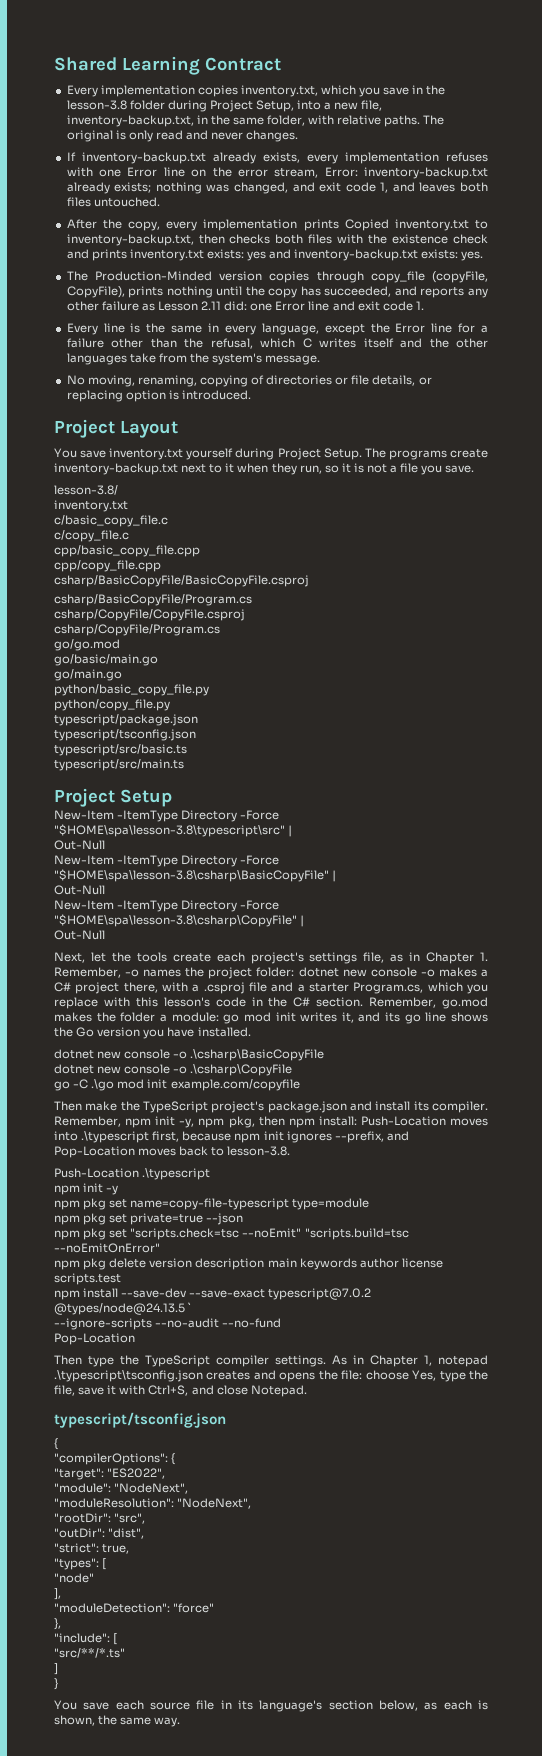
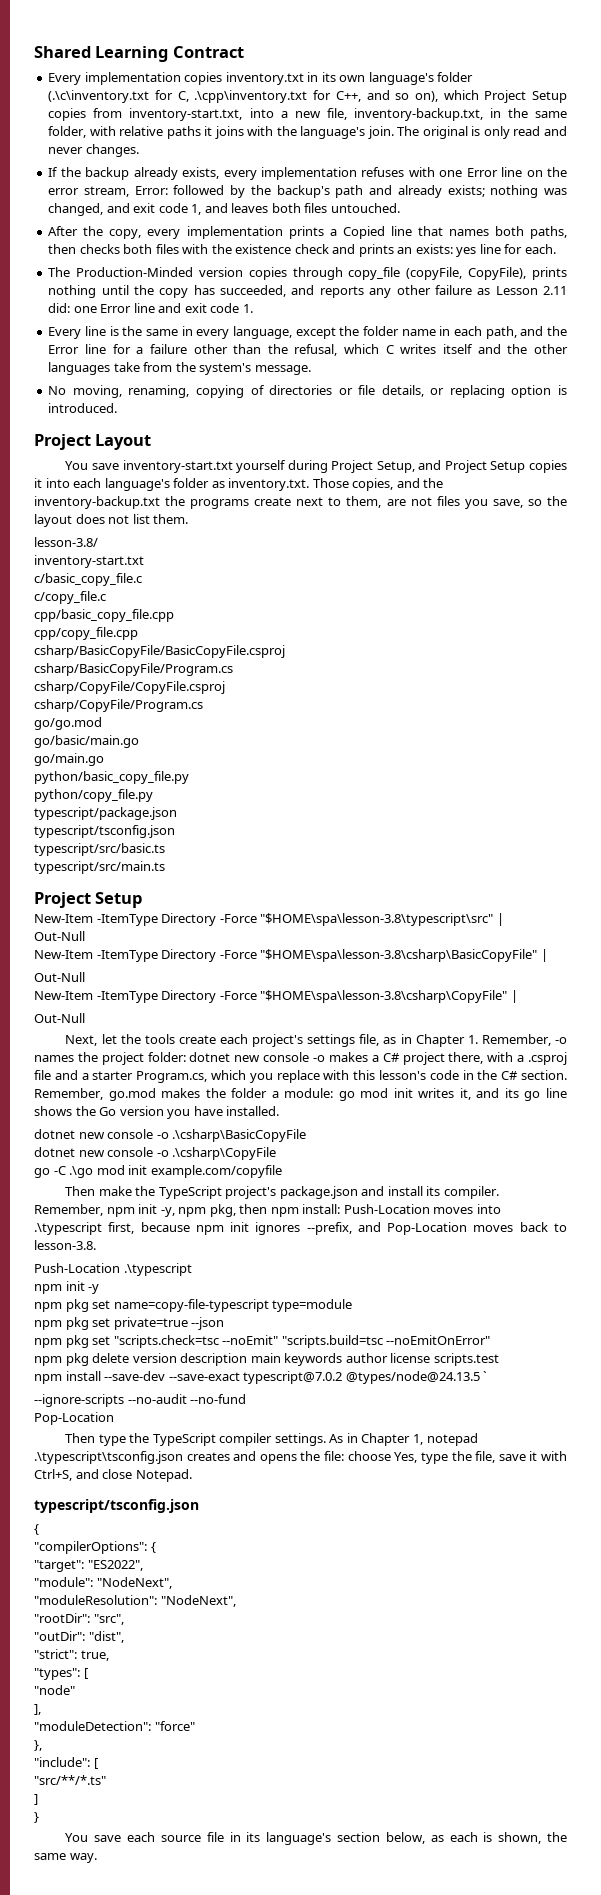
[240,85,446,97] [66,100,295,112] inventory.txt, which you save in the lesson-3.8 folder during Project Setup, -> [225,72,474,85] [48,90,567,103] [48,108,243,121] inventory.txt in its own language's folder (.\c\inventory.txt for C, .\cpp\inventory.txt for C++, and so on), which Project Setup copies from inventory-start.txt,
[384,115,421,127] paths. -> [166,126,394,139] paths it joins with the language's join.
[81,152,206,164] inventory-backup.txt -> [60,167,130,180] the backup
[363,167,488,179] inventory-backup.txt -> [173,185,393,198] followed by the backup's path and
[344,219,488,231] [66,234,194,246] Copied inventory.txt to inventory-backup.txt, -> [329,226,567,239] a Copied line that names both paths,
[129,249,204,261] inventory.txt -> [397,247,413,254] an
[269,249,484,261] and inventory-backup.txt exists: yes. -> [479,244,556,254] line for each.
(390, 328) none -> [362,326,567,339] folder name in each path, and the
[109,448,184,460] inventory.txt -> [122,460,233,473] inventory-start.txt
[323,448,386,460] Setup. The -> [376,460,567,473] [34,478,444,491] [34,496,186,509] Setup, and Project Setup copies it into each language's folder as inventory.txt. Those copies, and the inventory-backup.txt the
[54,463,178,475] inventory-backup.txt -> (292, 501) none
[225,463,475,475] it when they run, so it is not a file you save. -> [346,496,568,509] [34,514,189,527] them, are not files you save, so the layout does not list them.
[54,500,128,512] inventory.txt -> [34,555,144,568] inventory-start.txt

